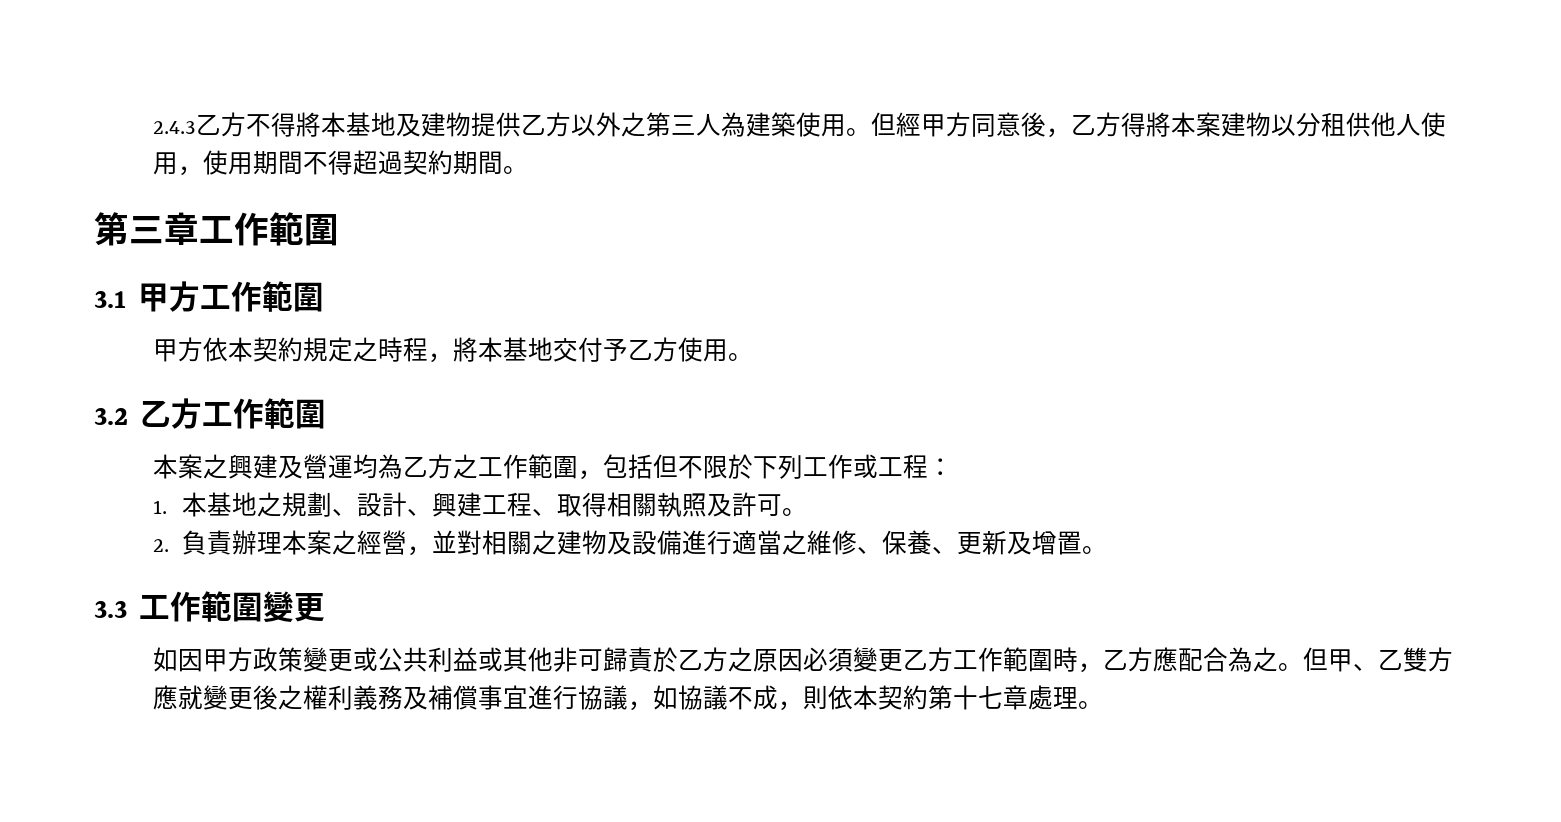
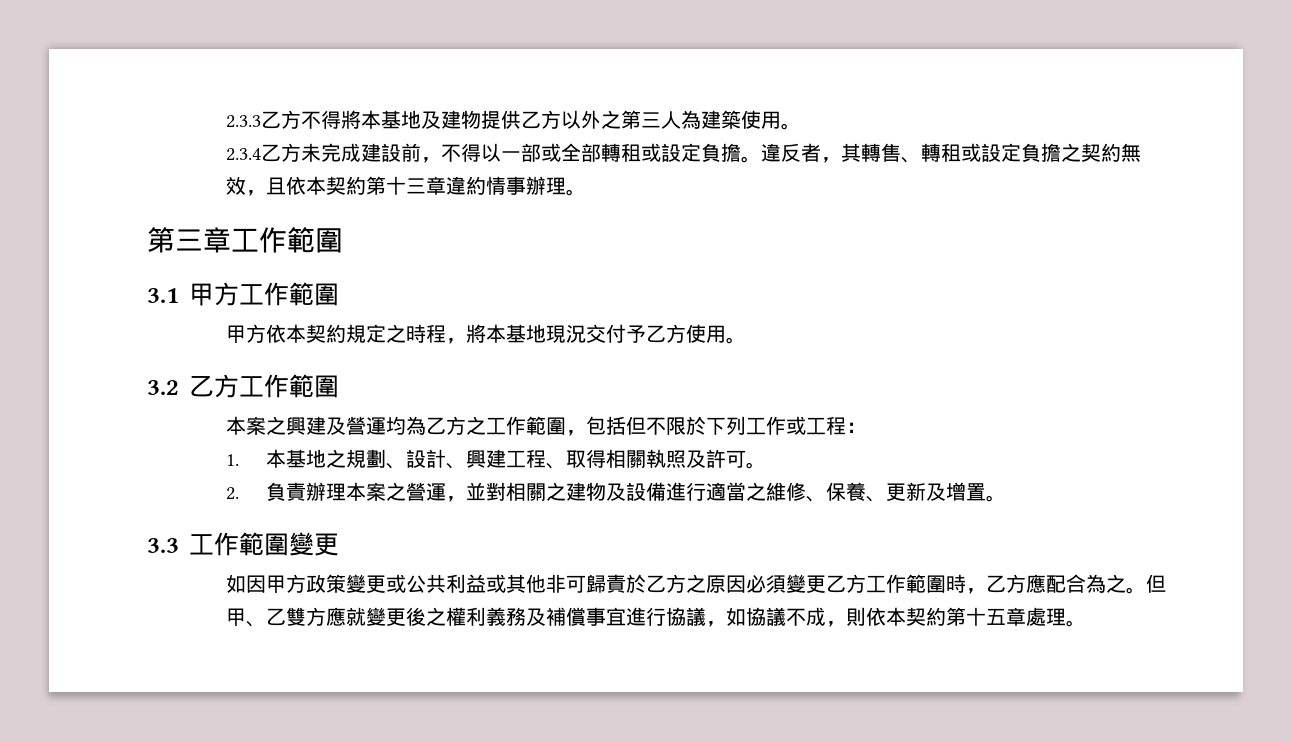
[152,121,196,134] 2.4.3 -> [226,115,262,128] 2.3.3
[870,112,1446,138] [152,150,503,176] 但經甲方同意後，乙方得將本案建物以分租供他人使用，使用期間不得超過契約期間 -> [226,143,1142,163] [226,176,567,196] // 2.3.4乙方未完成建設前，不得以一部或全部轉租或設定負擔。違反者，其轉售、轉租或設定負擔之契約無效，且依本契約第十三章違約情事辦理
(553, 349) none -> [546,324,587,343] 現況
[357,530,408,555] 經營 -> [405,482,446,501] 營運
[977,686,1003,709] 七 -> [986,608,1007,625] 五

